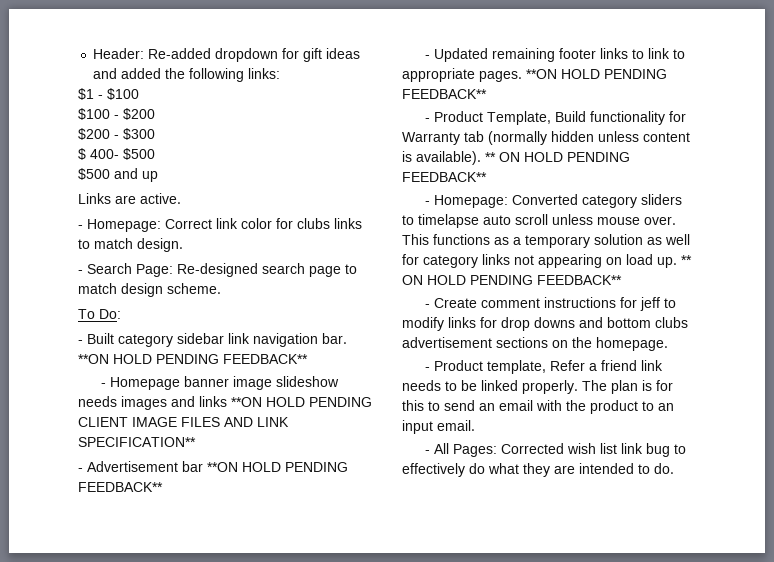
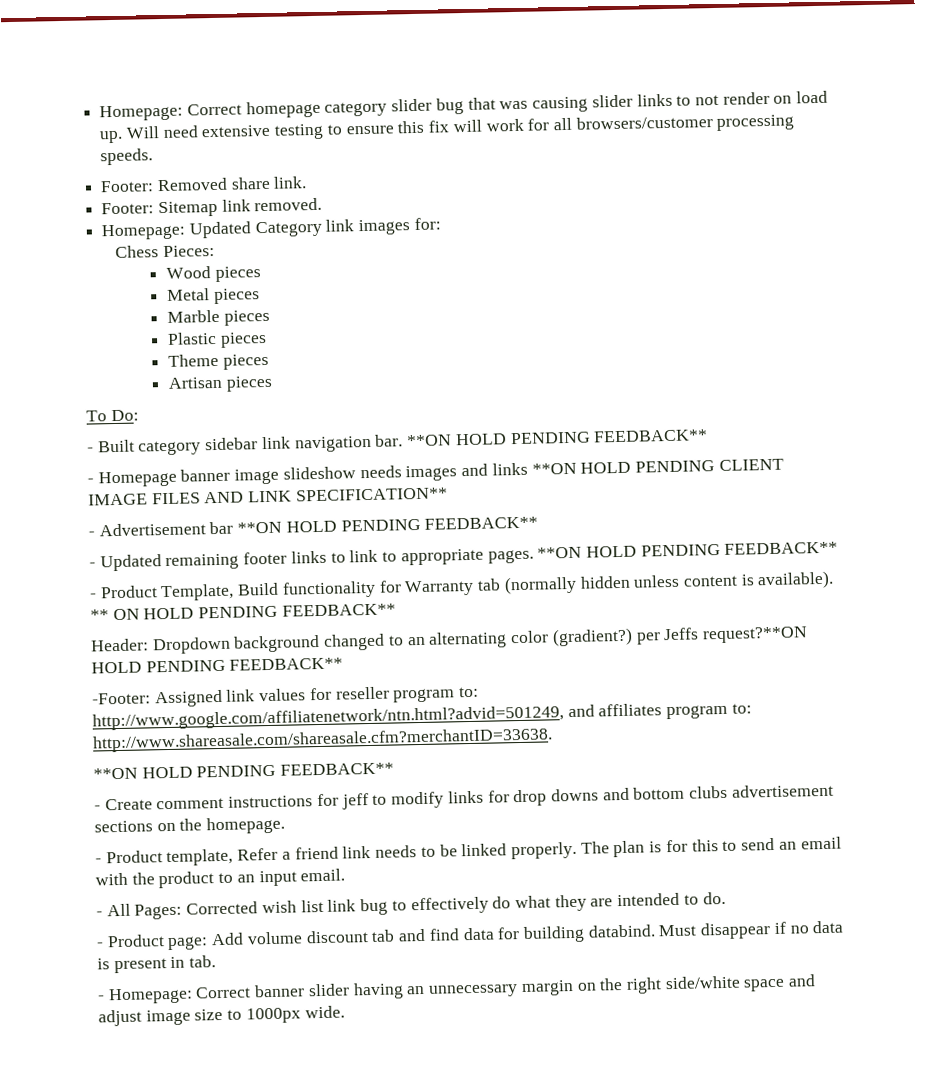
[93,48,361,62] [93,68,281,82] [78,88,139,100] [78,108,155,120] [78,128,155,140] [78,148,155,160] [78,168,158,182] [78,193,181,204] [78,218,362,232] [78,238,183,252] [78,263,357,277] [78,283,221,297] Header: Re-added dropdown for gift ideas and added the following links: // $1 - $100 // $100 - $200 // $200 - $300 // $ 400- $500 // $500 and up // Links are active. // - Homepage: Correct link color for clubs links to match design. // - Search Page: Re-designed search page to match design scheme. -> [99,90,829,122] [99,114,795,144] [100,148,154,166] [100,176,308,193] [101,197,323,218] [101,217,441,241] [114,244,215,258] [166,266,261,282] [167,288,260,305] [167,309,270,326] [167,331,267,348] [168,353,269,370] [168,375,273,392] Homepage: Correct homepage category slider bug that was causing slider links to not render on load up. Will need extensive testing to ensure this fix will work for all browsers/customer processing speeds. // Footer: Removed share link. // Footer: Sitemap link removed. // Homepage: Updated Category link images for: // Chess Pieces: // Wood pieces // Metal pieces // Marble pieces // Plastic pieces // Theme pieces // Artisan pieces
[425,194,683,208] [402,214,676,228] [402,234,690,248] [402,254,692,268] [402,275,423,285] - Homepage: Converted category sliders to timelapse auto scroll unless mouse over. This functions as a temporary solution as well for category links not appearing on load up. ** ON -> [90,626,808,655] [91,657,344,674] [92,686,480,708] [92,703,752,731] [92,727,553,753] [93,767,138,780] Header: Dropdown background changed to an alternating color (gradient?) per Jeffs request?**ON HOLD PENDING FEEDBACK** // -Footer: Assigned link values for reseller program to: http://www.google.com/affiliatenetwork/ntn.html?advid=501249, and affiliates program to: http://www.shareasale.com/shareasale.cfm?merchantID=33638. // **ON
(674, 468) none -> [97,920,844,951] [97,955,217,974] [98,974,817,1005] [98,1005,345,1027] // - Product page: Add volume discount tab and find data for building databind. Must disappear if no data is present in tab. // - Homepage: Correct banner slider having an unnecessary margin on the right side/white space and adjust image size to 1000px wide.

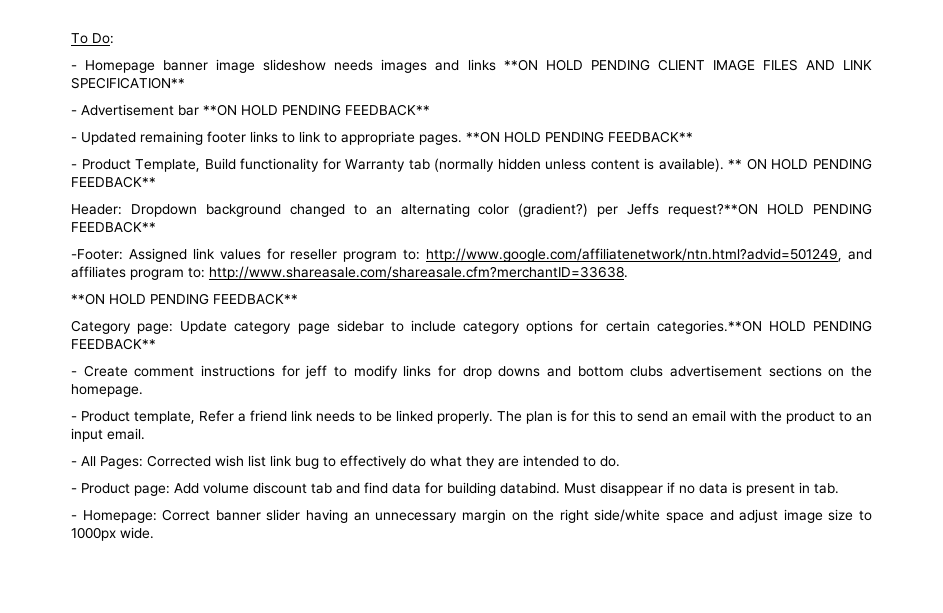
[99,90,829,122] [99,114,795,144] [100,148,154,166] [100,176,308,193] [101,197,323,218] [101,217,441,241] [114,244,215,258] [166,266,261,282] [167,288,260,305] [167,309,270,326] [167,331,267,348] [168,353,269,370] [168,375,273,392] [86,409,139,422] [87,429,709,456] Homepage: Correct homepage category slider bug that was causing slider links to not render on load up. Will need extensive testing to ensure this fix will work for all browsers/customer processing speeds. // Footer: Removed share link. // Footer: Sitemap link removed. // Homepage: Updated Category link images for: // Chess Pieces: // Wood pieces // Metal pieces // Marble pieces // Plastic pieces // Theme pieces // Artisan pieces // To Do: // - Built category sidebar link navigation bar. **ON HOLD PENDING FEEDBACK** -> [71,33,114,44] To Do:
(395, 769) none -> [71,320,872,334] [71,338,156,350] // Category page: Update category page sidebar to include category options for certain categories.**ON HOLD PENDING FEEDBACK**

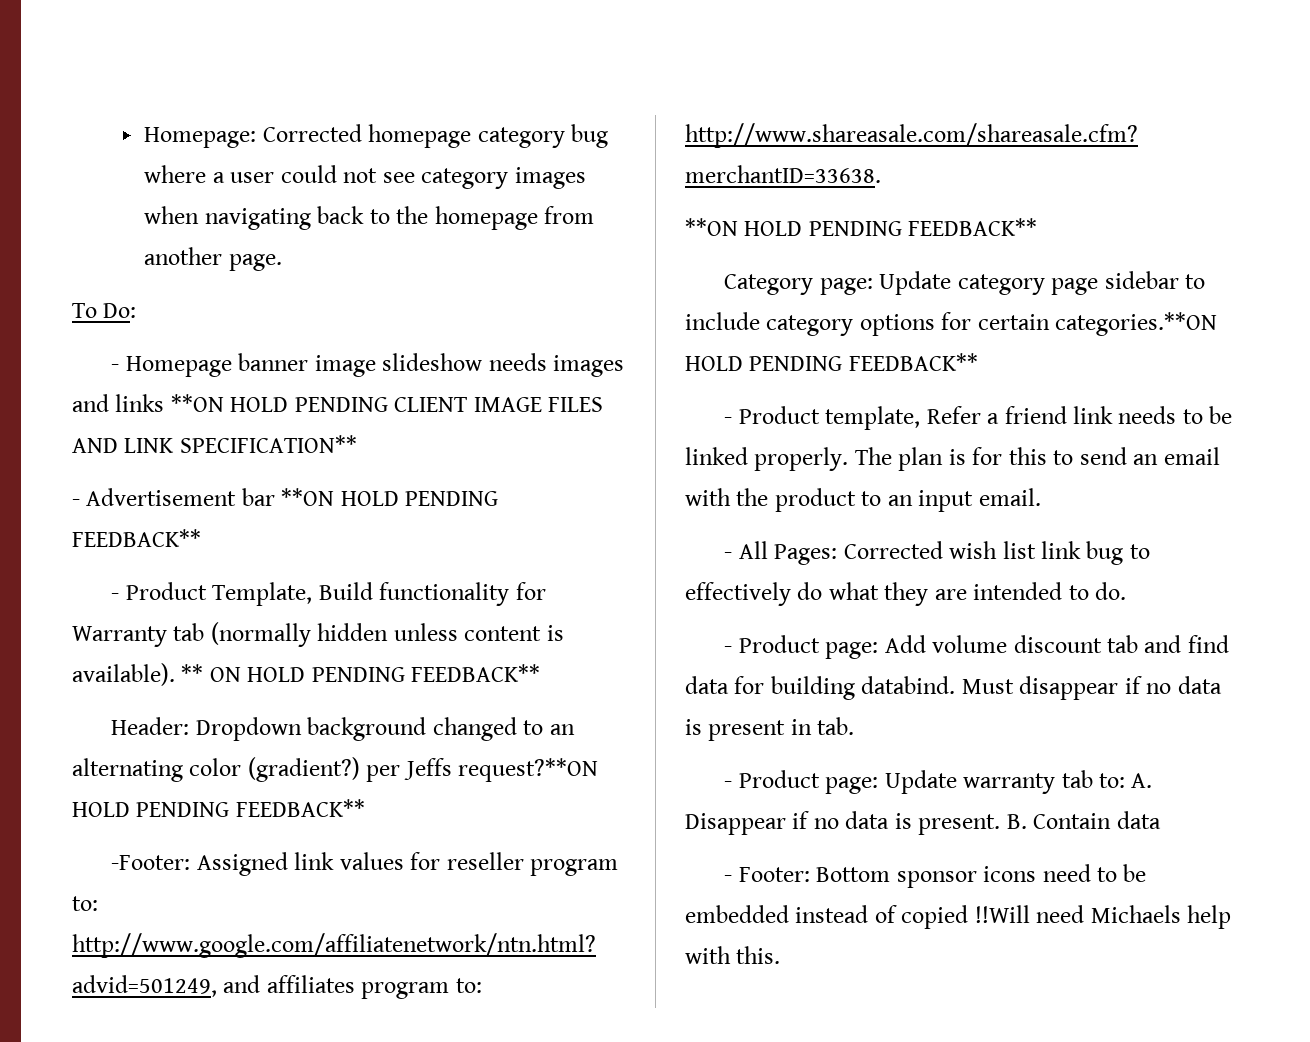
(71, 38) none -> [144,124,609,148] [144,165,586,189] [144,206,595,230] [144,247,282,271] Homepage: Corrected homepage category bug where a user could not see category images when navigating back to the homepage from another page. //
[71,131,693,145] // - Updated remaining footer links to link to appropriate pages. **ON HOLD PENDING FEEDBACK** -> (201, 538) none
[71,365,872,379] [71,384,143,397] // - Create comment instructions for jeff to modify links for drop downs and bottom clubs advertisement sections on the homepage. -> (978, 362) none
[82,509,872,523] [71,527,154,541] Homepage: Correct banner slider having an unnecessary margin on the right side/white space and adjust image size to 1000px wide. -> [738,770,1153,794] [685,811,1161,835] [724,864,1147,888] [685,905,1232,929] [685,946,781,964] Product page: Update warranty tab to: A. Disappear if no data is present. B. Contain data // - Footer: Bottom sponsor icons need to be embedded instead of copied !!Will need Michaels help with this.

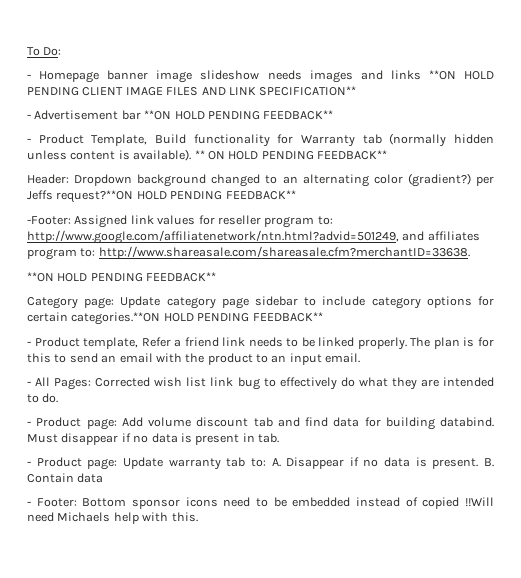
[144,124,609,148] [144,165,586,189] [144,206,595,230] [144,247,282,271] Homepage: Corrected homepage category bug where a user could not see category images when navigating back to the homepage from another page. // -> (27, 51) none

